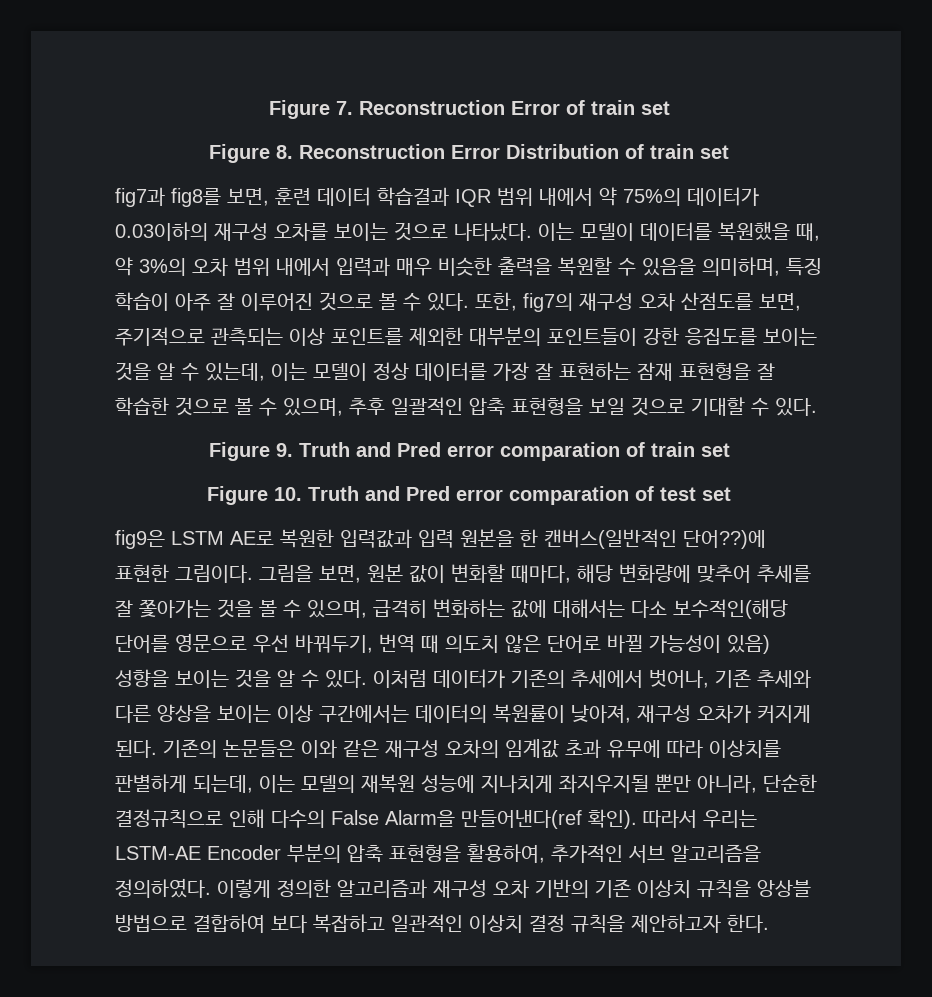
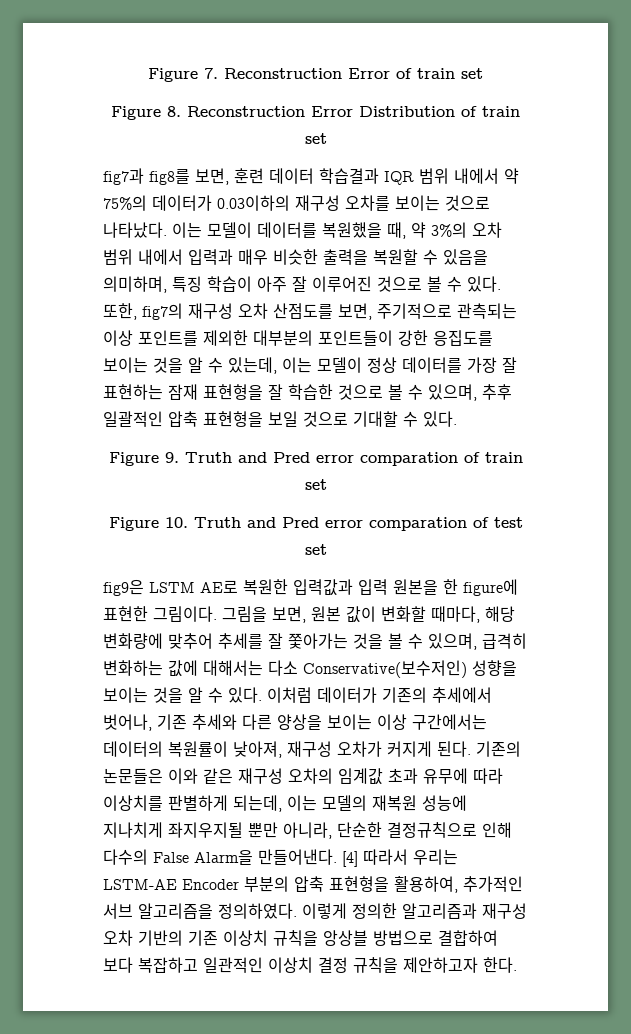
[544,529,766,549] 캔버스(일반적인 단어??)에 -> [463,579,518,596] figure에
[673,599,788,619] [115,633,770,654] 보수적인(해당 단어를 영문으로 우선 바꿔두기, 번역 때 의도치 않은 단어로 바뀔 가능성이 있음) -> [303,660,467,678] Conservative(보수저인)
[461,809,637,829] 만들어낸다(ref 확인). -> [258,849,358,867] 만들어낸다. [4]

